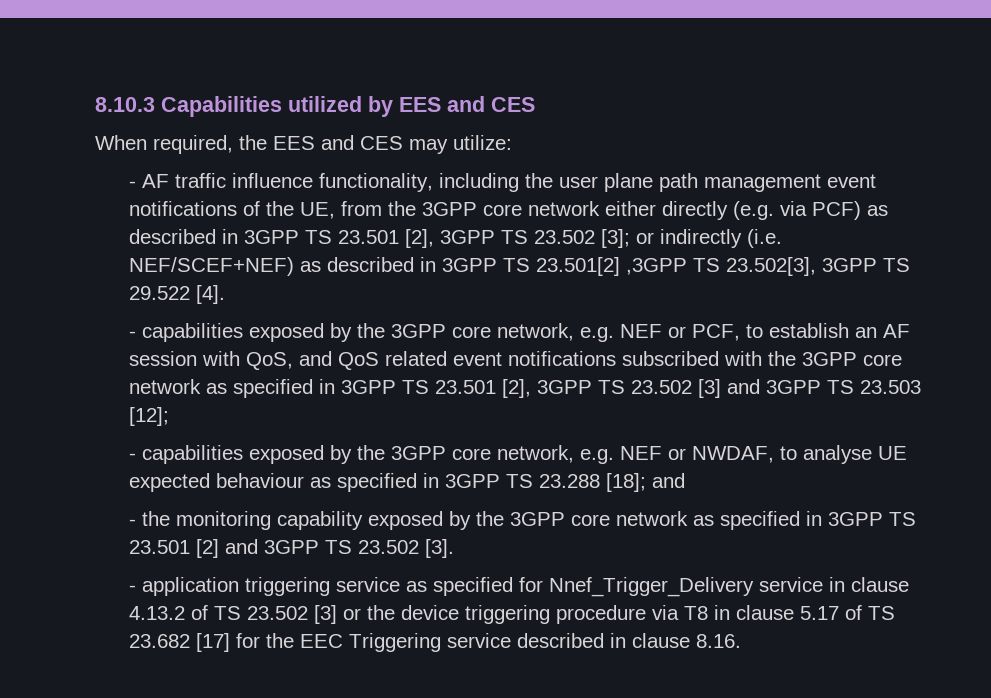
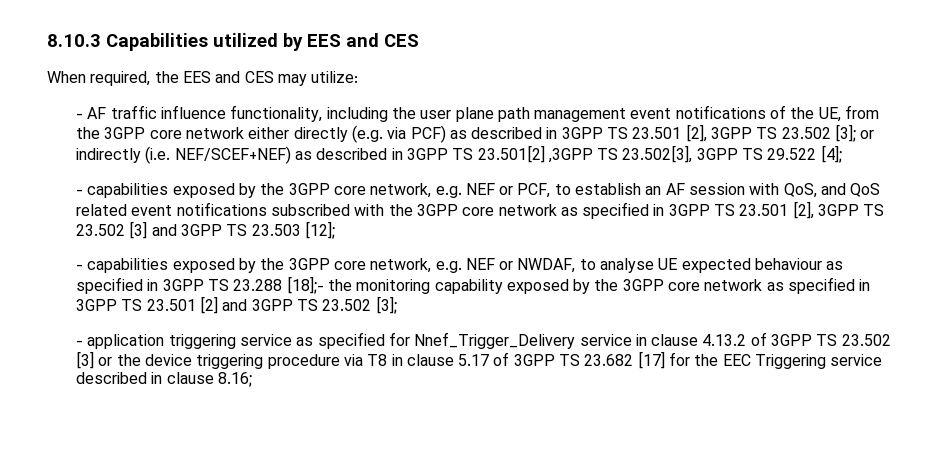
[195,285,225,304] [4]. -> [820,145,842,163] [4];
[605,473,685,492] [128,519,136,526] [18]; and // - -> [286,276,324,294] [18];-
[424,539,454,558] [3]. -> [375,296,397,314] [3];
(208, 612) none -> [771,334,813,346] 3GPP
(862, 612) none -> [513,354,555,366] 3GPP
[695,634,741,648] 8.16. -> [217,372,252,387] 8.16;

